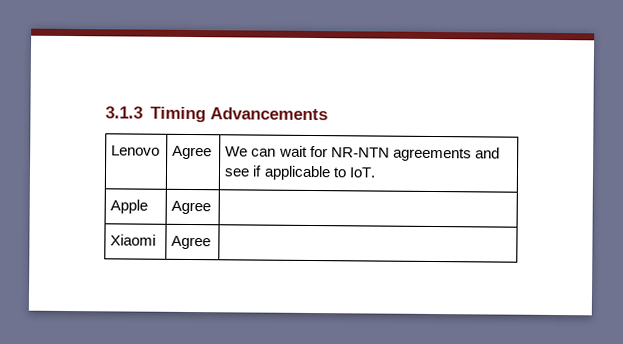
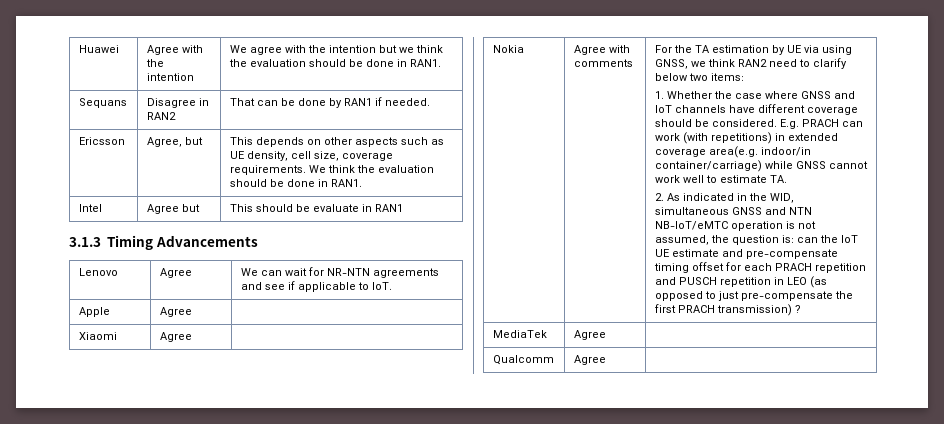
(105, 112) none -> [78,45,119,53] [146,45,203,55] [145,59,164,67] [146,73,194,81] [229,45,443,55] [228,59,441,67] [78,98,127,108] [146,98,209,108] [146,112,176,120] [229,97,430,108] [78,137,125,145] [146,137,203,147] [229,137,444,147] [229,151,393,161] [229,165,434,175] [229,179,362,187] [78,204,102,212] [146,204,200,214] [229,204,403,212] Huawei | Agree with the intention | We agree with the intention but we think the evaluation should be done in RAN1. // Sequans | Disagree in RAN2 | That can be done by RAN1 if needed. // Ericsson | Agree, but | This depends on other aspects such as UE density, cell size, coverage requirements. We think the evaluation should be done in RAN1. // Intel | Agree but | This should be evaluate in RAN1 //
(212, 242) none -> [492,45,524,53] [573,45,630,55] [573,59,633,67] [654,45,852,55] [654,58,847,69] [654,73,744,81] [654,91,855,99] [654,104,858,115] [654,119,863,129] [654,132,838,144] [654,146,811,158] [654,160,868,172] [654,175,787,183] [654,193,794,203] [654,207,812,215] [654,221,816,231] [654,235,858,245] [654,249,838,259] [653,262,866,273] [654,276,827,288] [654,291,853,301] [654,304,801,316] [492,330,547,338] [573,330,606,340] [492,355,554,365] [573,355,606,365] // Nokia | Agree with comments | For the TA estimation by UE via using GNSS, we think RAN2 need to clarify below two items: // 1. Whether the case where GNSS and IoT channels have different coverage should be considered. E.g. PRACH can work (with repetitions) in extended coverage area(e.g. indoor/in container/carriage) while GNSS cannot work well to estimate TA. // 2. As indicated in the WID, simultaneous GNSS and NTN NB-IoT/eMTC operation is not assumed, the question is: can the IoT UE estimate and pre-compensate timing offset for each PRACH repetition and PUSCH repetition in LEO (as opposed to just pre-compensate the first PRACH transmission) ? // MediaTek | Agree | // Qualcomm | Agree |

